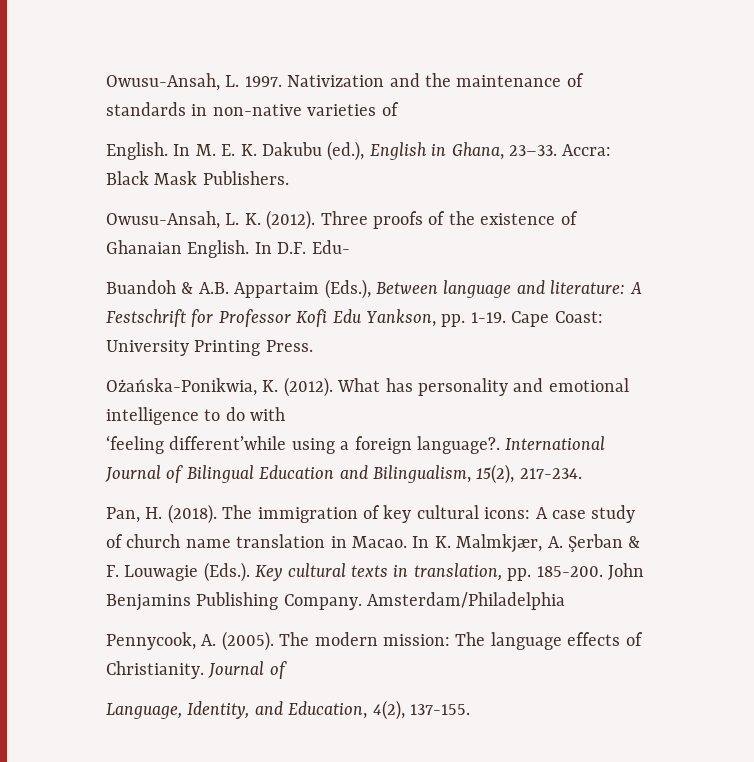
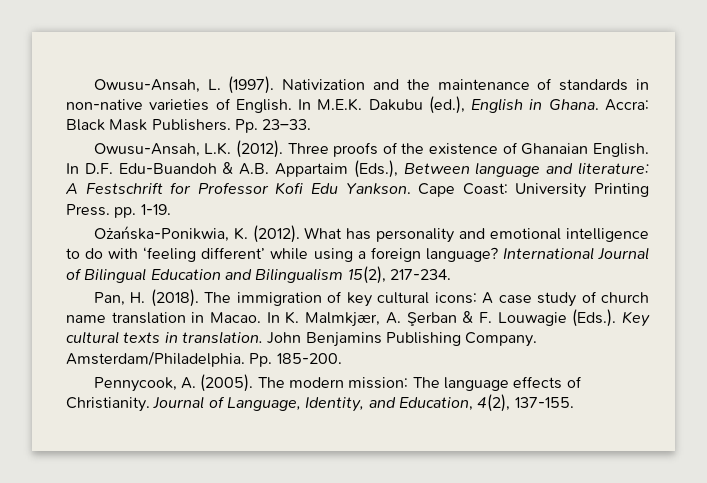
[106,73,282,91] Owusu-Ansah, L. 1997. -> [93,76,275,94] Owusu-Ansah, L. (1997).
[106,142,257,160] // English. In M. E. K. -> [235,98,363,113] English. In M.E.K.
[451,142,557,160] Ghana, 23–33. -> [548,99,599,110] Ghana.
[106,211,261,229] // Owusu-Ansah, L. K. -> [234,119,312,133] [93,142,232,157] Pp. 23–33. // Owusu-Ansah, L.K.
[311,240,350,254] [106,280,176,294] Edu- // Buandoh -> [118,163,217,174] Edu-Buandoh
[366,309,506,327] Yankson, pp. 1-19. -> [345,183,411,194] Yankson.
(313, 346) none -> [114,204,171,218] pp. 1-19.
[106,435,287,454] // ‘feeling different’while -> [143,247,309,262] ‘feeling different’ while
[417,436,500,454] language?. -> [425,247,498,262] language?
[373,465,471,483] Bilingualism, -> [255,268,344,283] Bilingualism
[413,563,603,581] translation, pp. 185-200. -> [181,331,263,344] translation.
[367,592,566,610] Amsterdam/Philadelphia -> [66,351,342,367] Amsterdam/Philadelphia. Pp. 185-200.
(287, 670) // -> (225, 402) none

